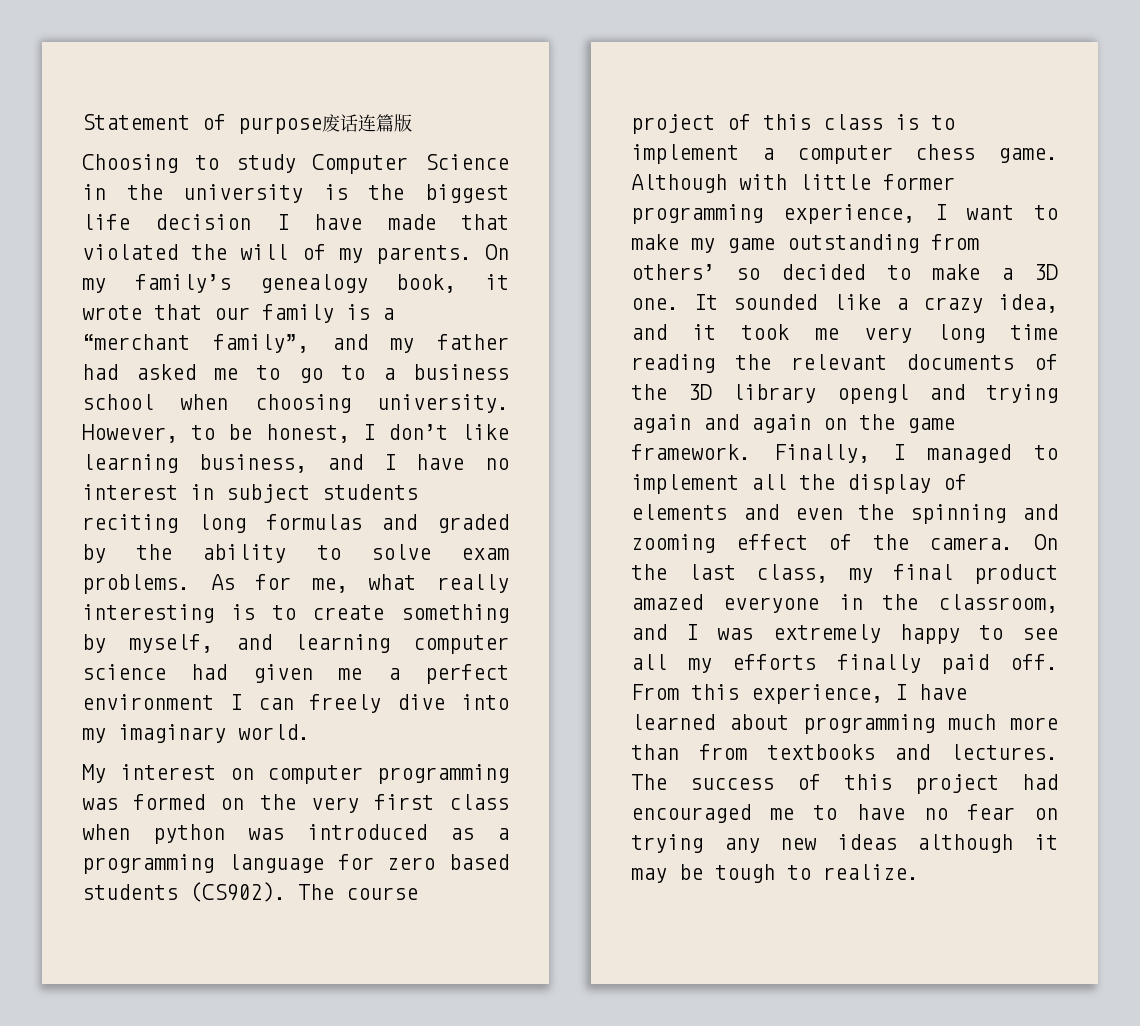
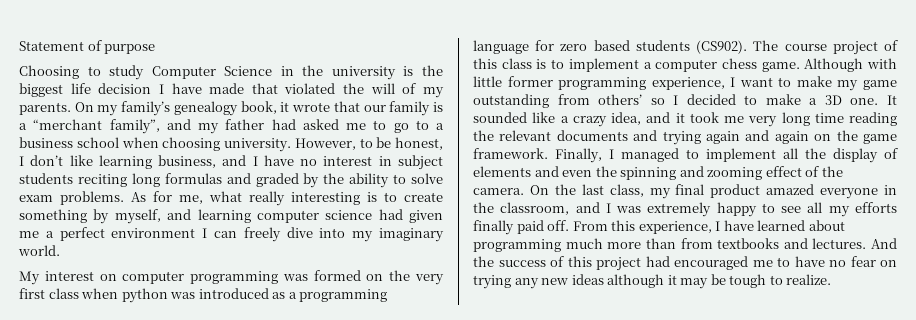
[322,114,412,132] 废话连篇版 -> (156, 49) none
(761, 274) none -> [673,95,679,105] I
[1034,354,1058,370] [631,384,909,404] of the 3D library opengl -> (628, 135) none
[631,774,667,790] The -> [871,238,897,249] [473,256,494,267] And the

